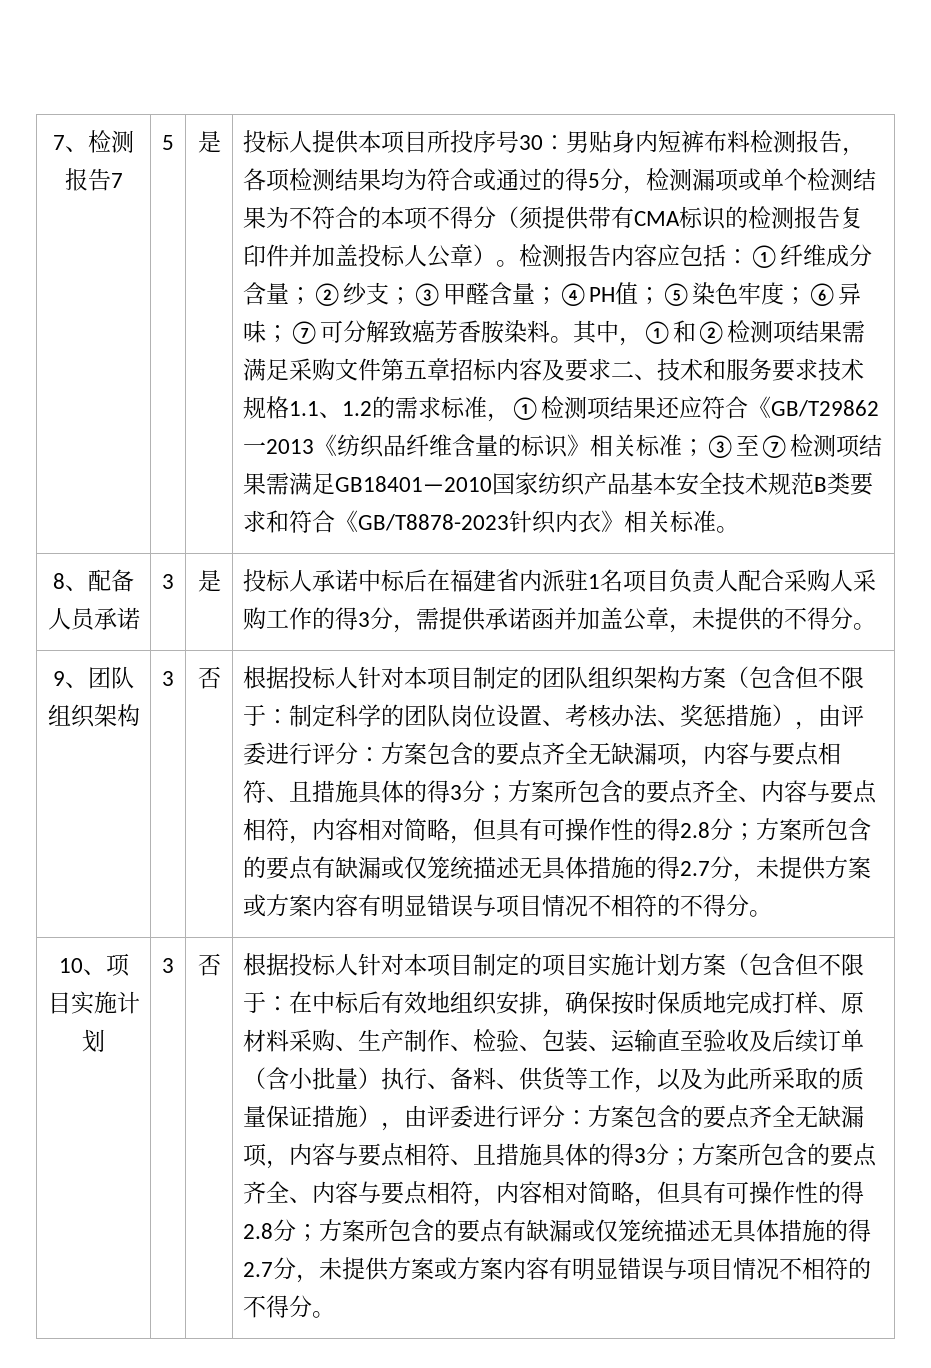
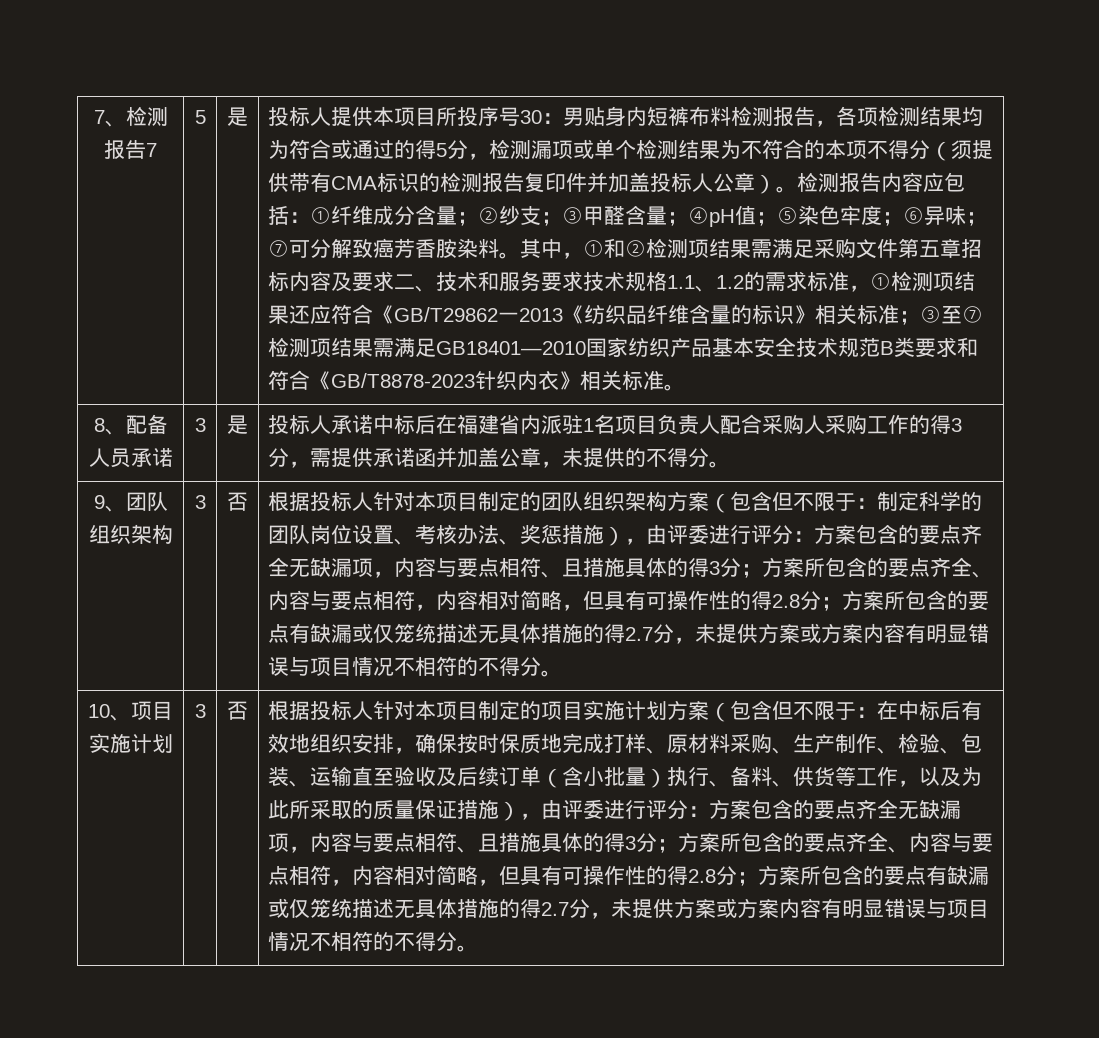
[558,283,616,306] ④PH -> [688,207,736,227] ④pH

